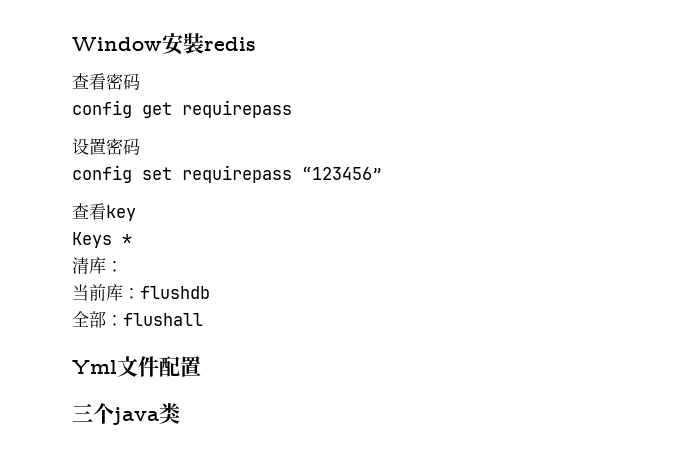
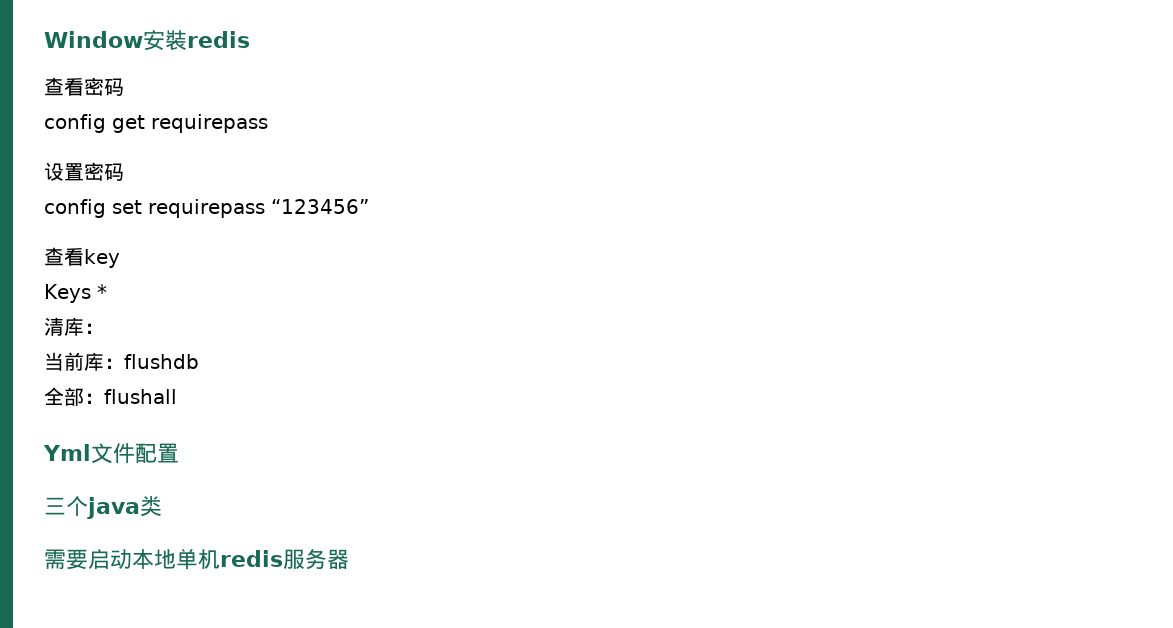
(180, 413) none -> [44,549,349,570] // 需要启动本地单机redis服务器

